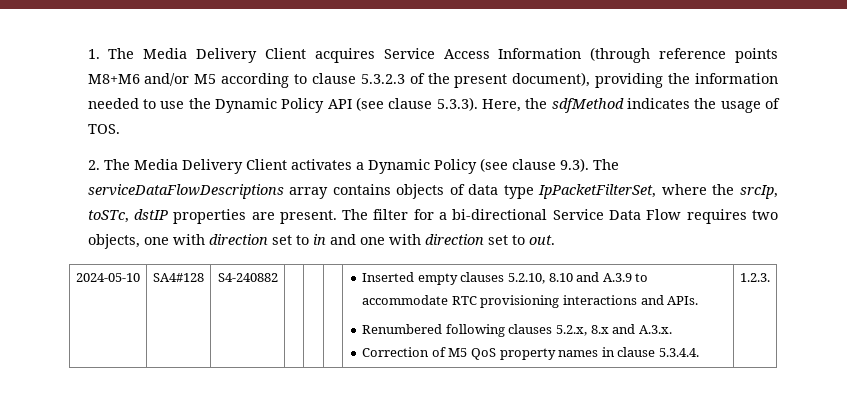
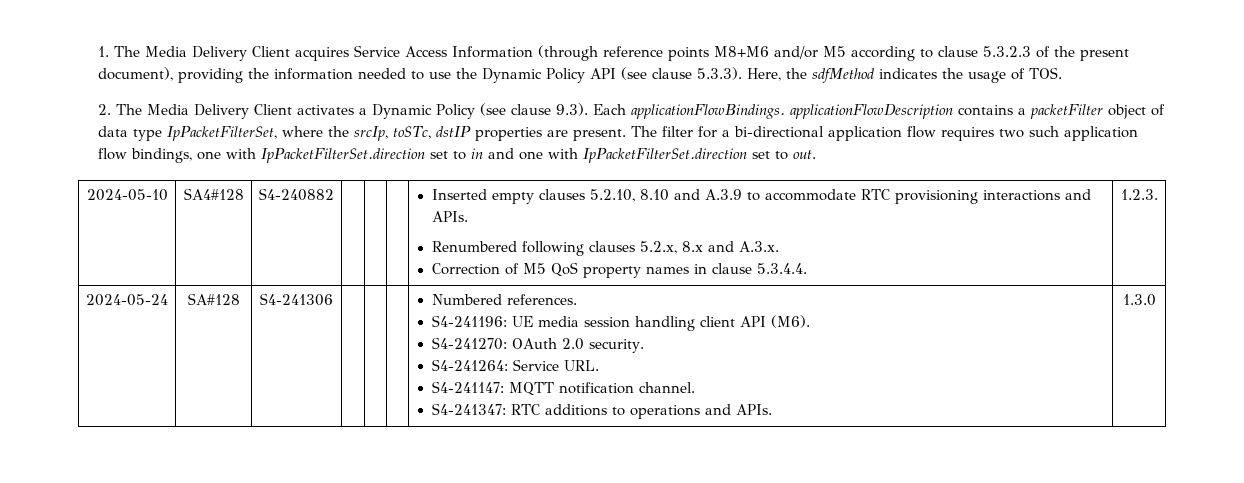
[592,159,619,170] [87,184,445,199] The serviceDataFlowDescriptions array contains objects -> [592,104,1146,119] Each applicationFlowBindings. applicationFlowDescription contains a packetFilter object
[552,209,778,224] [87,234,268,249] Service Data Flow requires two objects, one with direction -> [827,126,1138,141] [97,148,425,163] application flow requires two such application flow bindings, one with IpPacketFilterSet.direction
[424,234,484,245] direction -> [582,148,747,163] IpPacketFilterSet.direction
(770, 277) none -> [86,294,168,306] [187,293,240,305] [260,293,333,306] [431,294,577,305] [431,315,810,331] [431,337,644,353] [431,359,599,371] [431,381,695,396] [431,403,772,419] [1122,294,1156,306] // 2024-05-24 | SA#128 | S4-241306 | | | | Numbered references. // S4-241196: UE media session handling client API (M6). // S4-241270: OAuth 2.0 security. // S4-241264: Service URL. // S4-241147: MQTT notification channel. // S4-241347: RTC additions to operations and APIs. | 1.3.0

